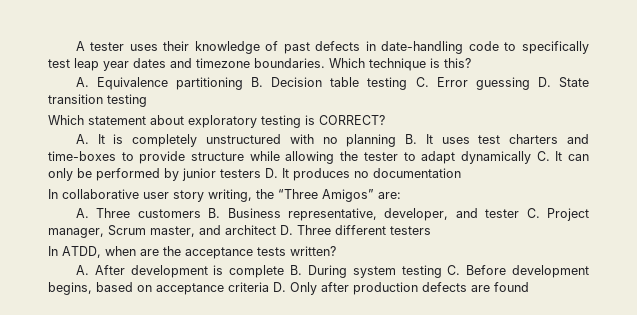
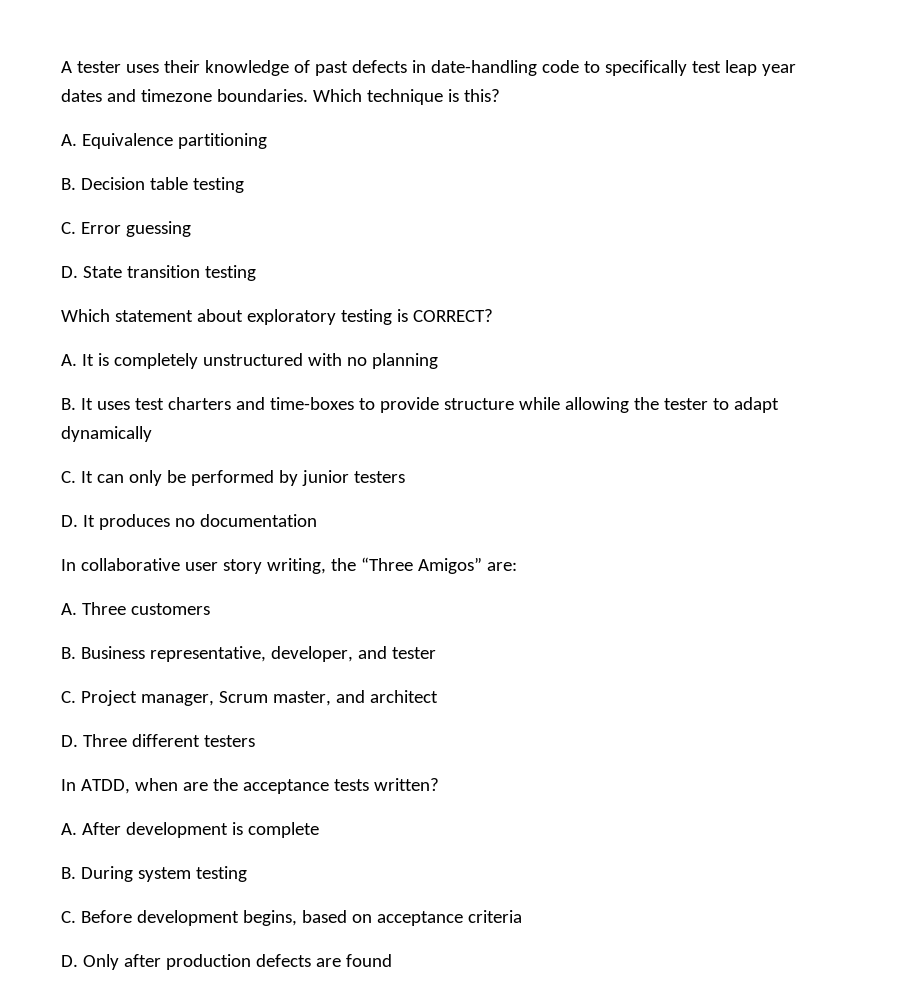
(244, 83) none -> (267, 141) //
(408, 83) none -> (244, 185) //
(530, 83) none -> (191, 229) //
(397, 140) none -> (438, 361) //
(531, 157) none -> (152, 434) //
(261, 173) none -> (405, 477) //
(201, 213) none -> (210, 609) //
(520, 213) none -> (436, 653) //
(276, 230) none -> (438, 696) //
(285, 271) none -> (319, 830) //
(442, 271) none -> (247, 874) //
(269, 287) none -> (522, 916) //

